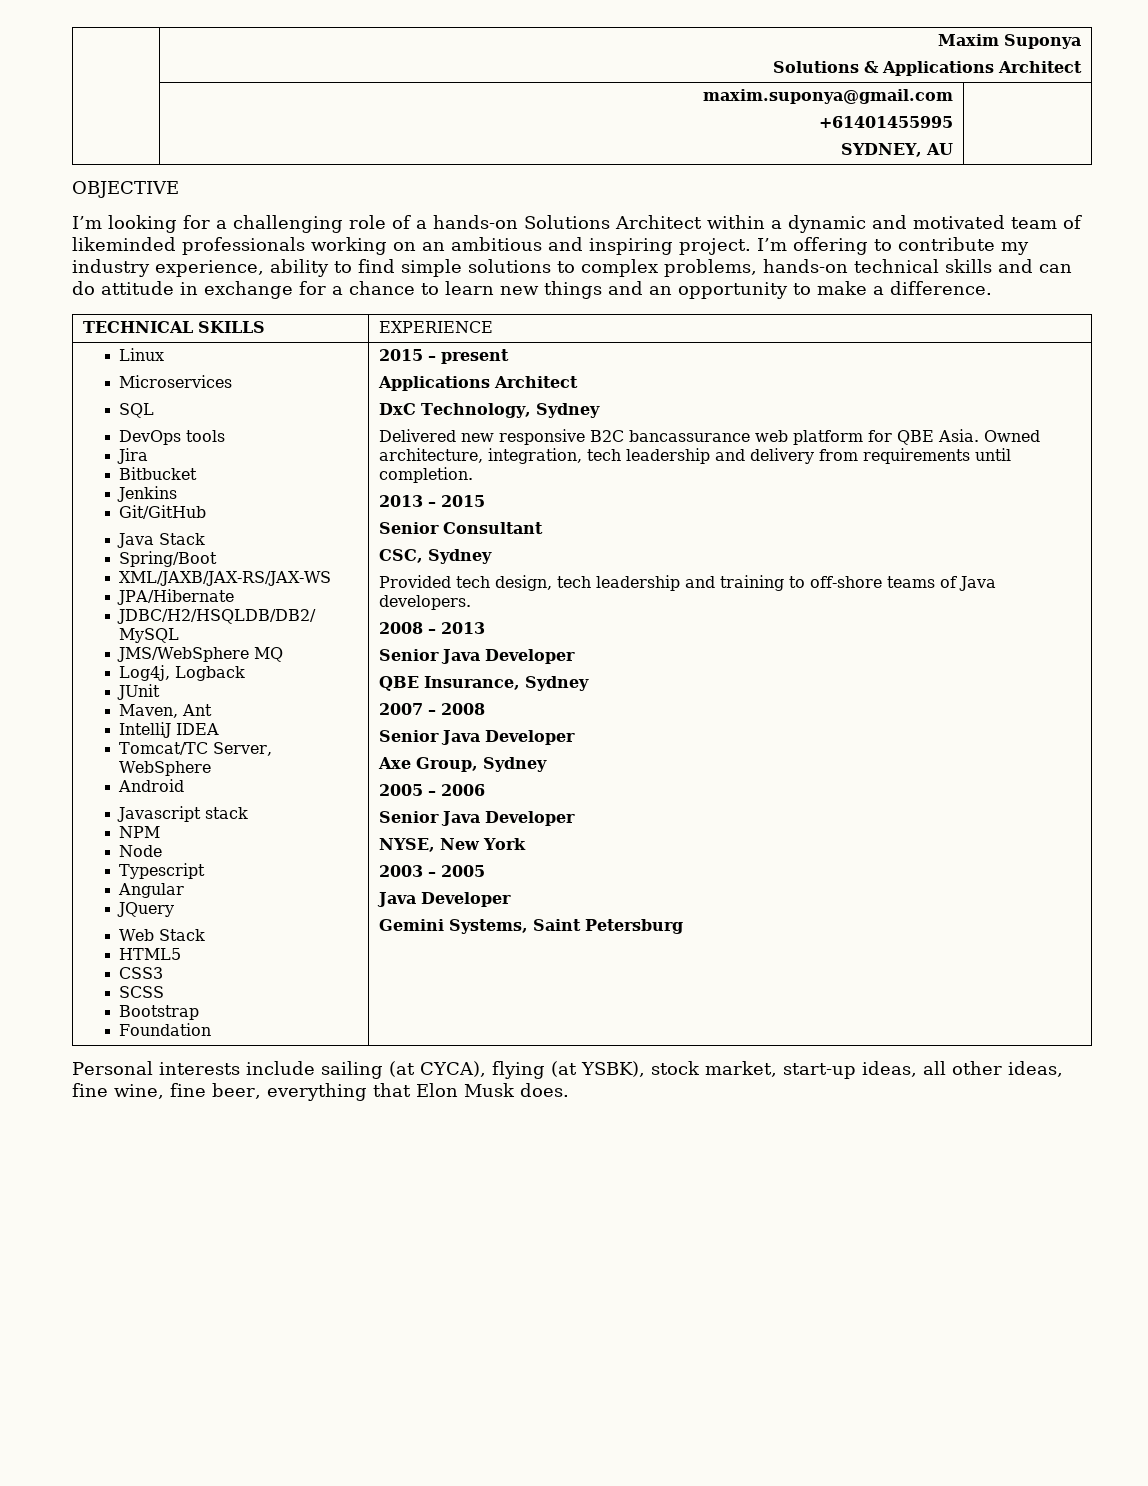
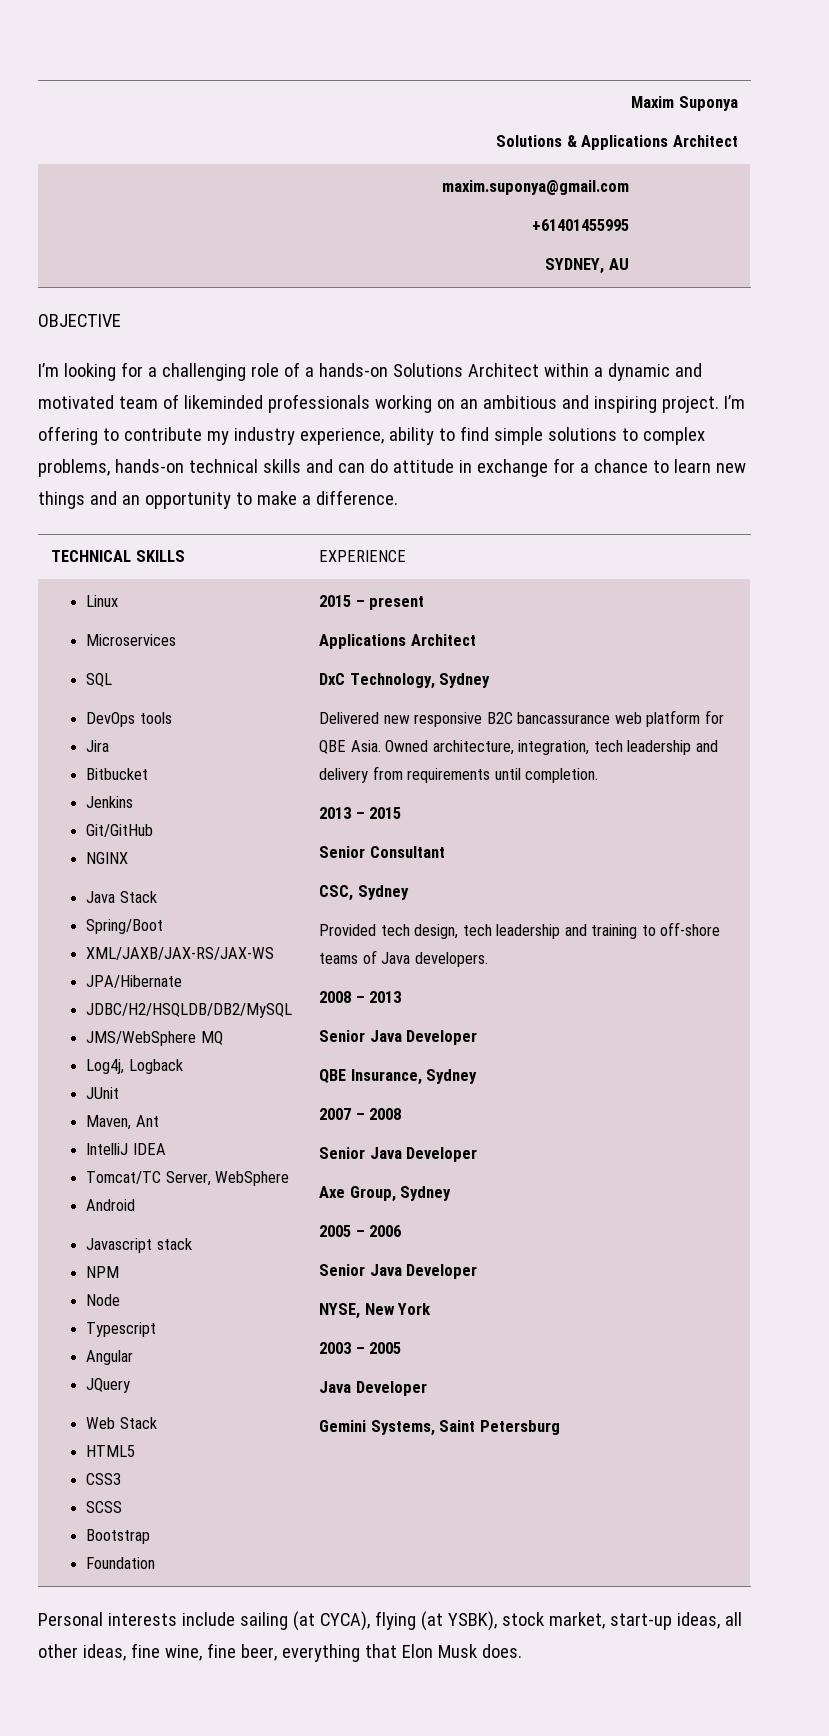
(207, 512) none -> [86,852,129,864] // NGINX

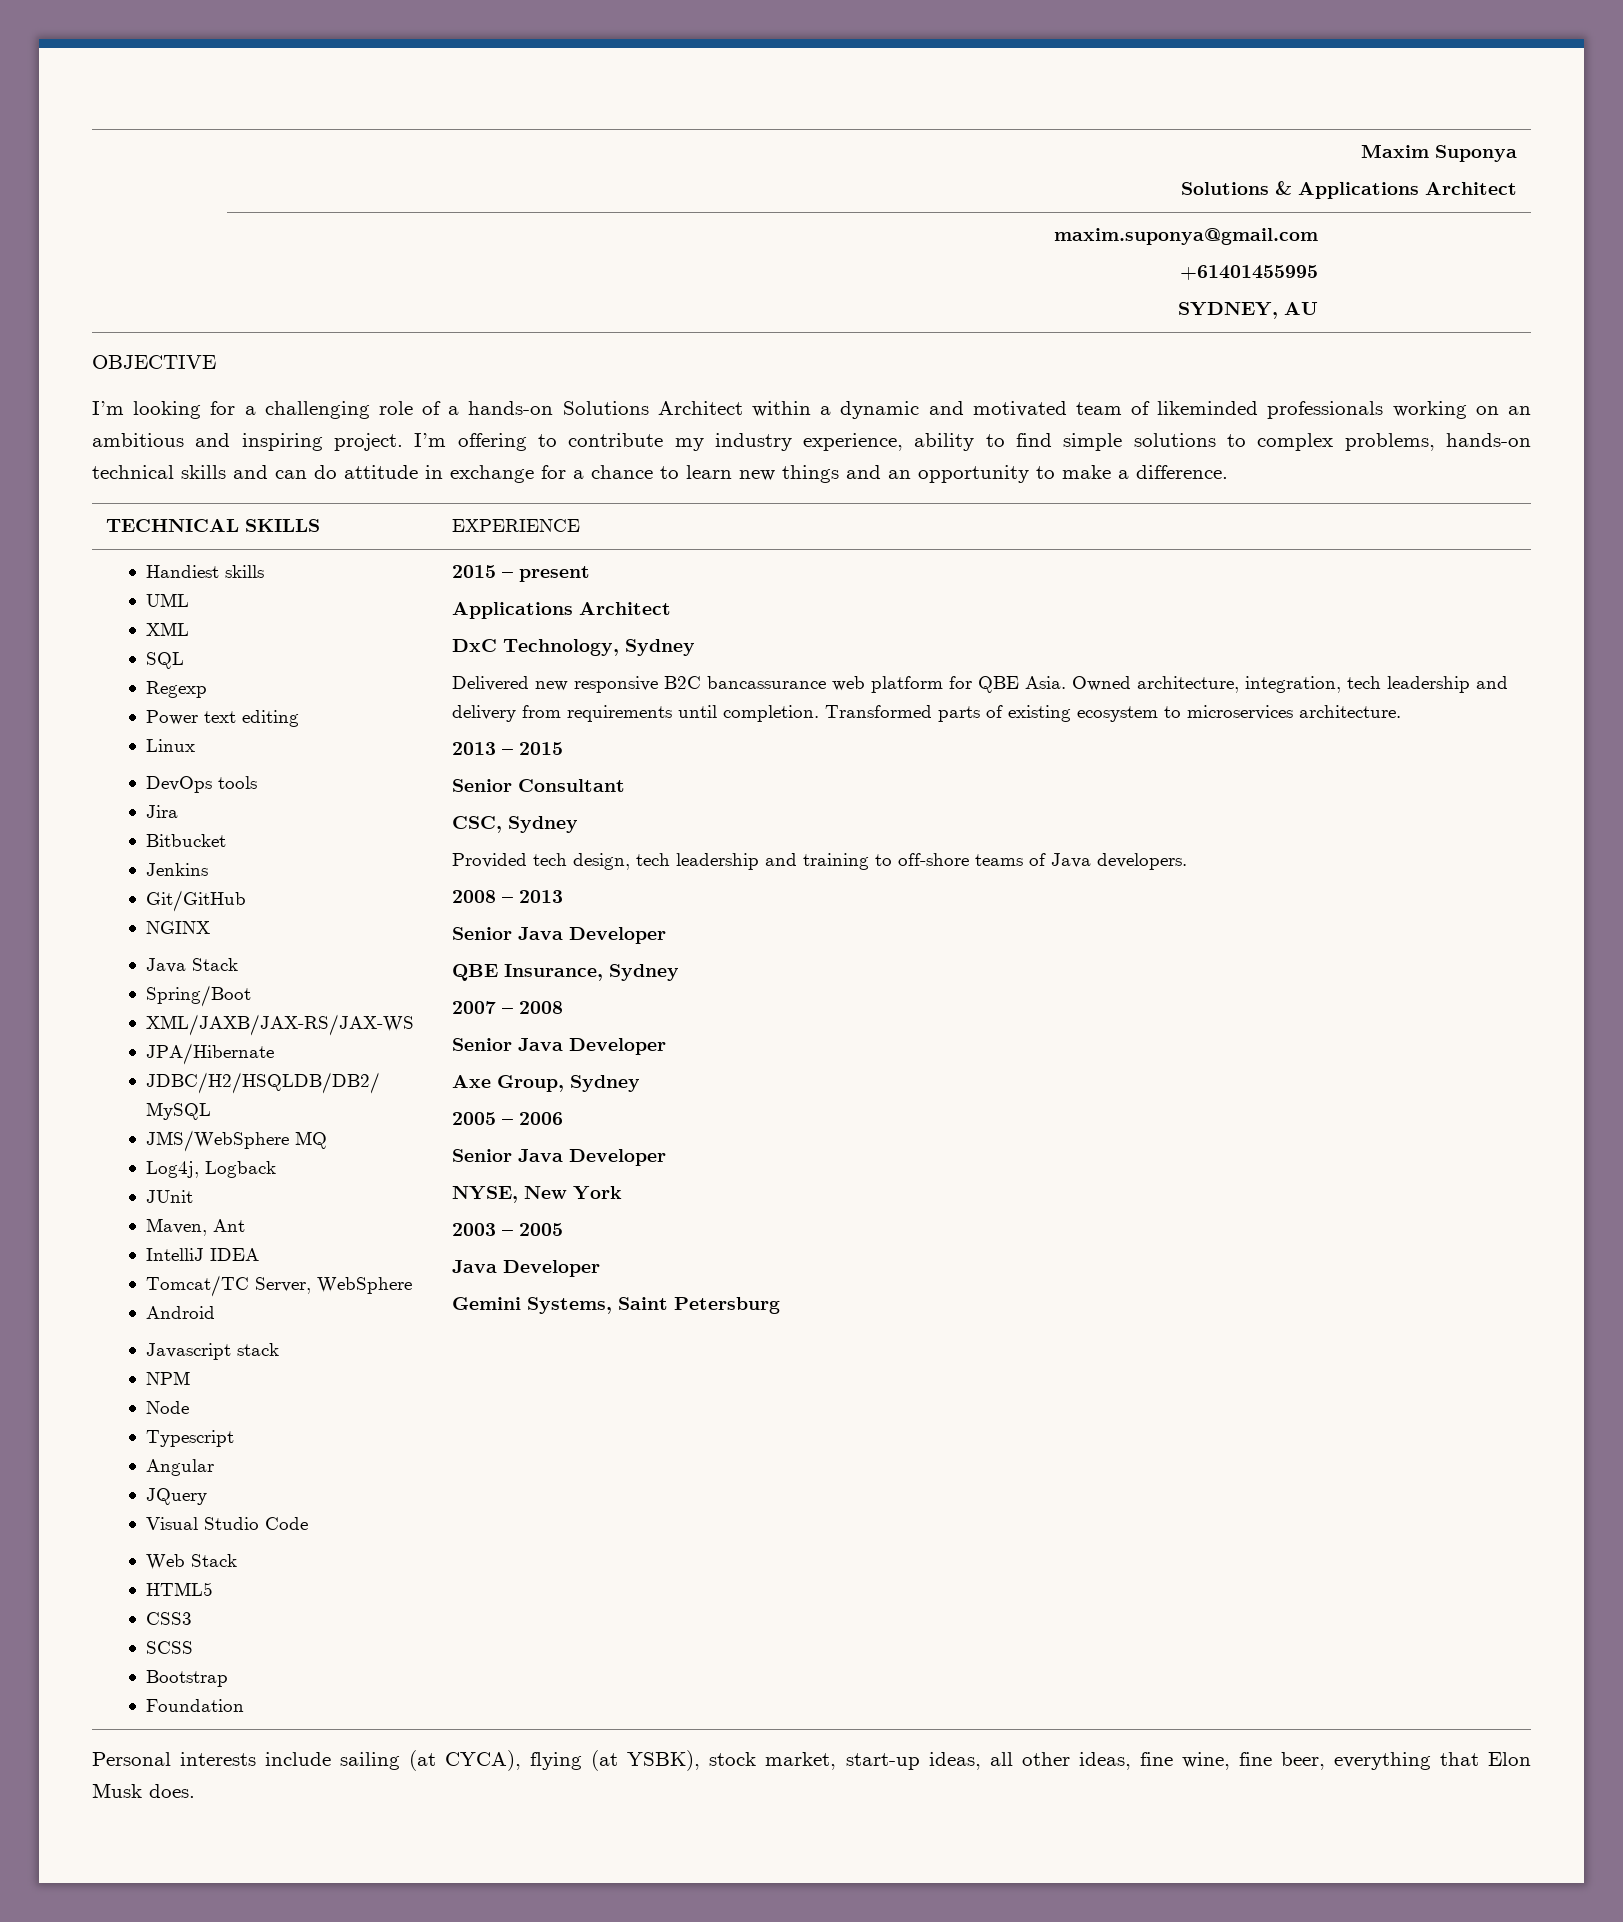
[86,595,119,607] [86,634,177,646] [86,673,113,687] Linux // Microservices // SQL -> [145,565,264,578] [145,593,189,607] [145,622,189,636] [145,652,184,669] [145,681,207,698] [145,710,299,727] [145,739,195,752] Handiest skills // UML // XML // SQL // Regexp // Power text editing // Linux
(131, 1385) none -> [145,1517,308,1530] // Visual Studio Code
(599, 775) none -> [824,705,1401,722] Transformed parts of existing ecosystem to microservices architecture.

